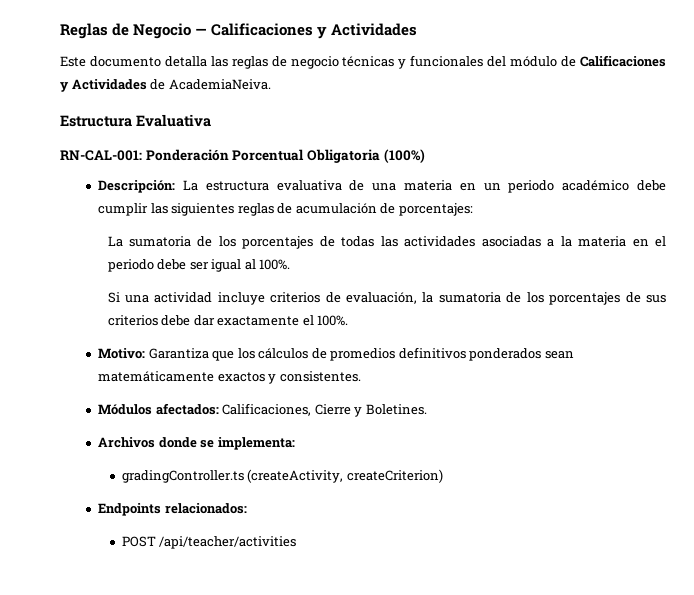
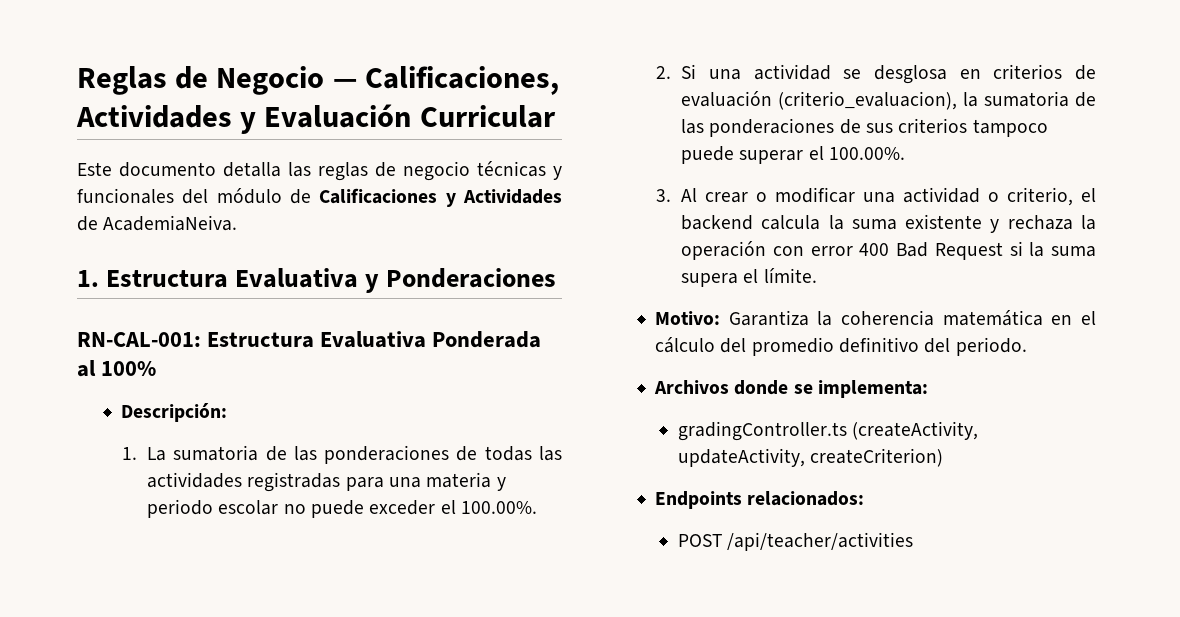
[211,23,418,39] Calificaciones y Actividades -> [364,66,559,95] [76,104,556,134] Calificaciones, Actividades y Evaluación Curricular
[60,114,211,127] Estructura Evaluativa -> [77,268,557,293] 1. Estructura Evaluativa y Ponderaciones
[145,149,425,163] [98,180,666,193] [98,203,473,216] Ponderación Porcentual Obligatoria (100%) // Descripción: La estructura evaluativa de una materia en un periodo académico debe cumplir las siguientes reglas de acumulación de porcentajes: // -> [207,331,542,348] [77,360,157,377] [121,403,228,422] [122,447,138,460] Estructura Evaluativa Ponderada al 100% // Descripción: // 1.
[218,236,314,249] los porcentajes -> [293,445,450,464] las ponderaciones
[481,236,667,247] [107,259,291,272] [107,292,418,305] asociadas a la materia en el periodo debe ser igual al 100%. // Si una actividad incluye criterios de evaluación, -> [247,472,506,492] [147,499,537,518] [656,64,1096,84] [681,91,958,110] registradas para una materia y periodo escolar no puede exceder el 100.00%. // 2. Si una actividad se desglosa en criterios de evaluación (criterio_evaluacion),
[526,292,621,305] los porcentajes -> [681,118,835,137] las ponderaciones
[161,315,349,326] [98,347,574,361] [98,371,361,384] [98,403,427,417] debe dar exactamente el 100%. // Motivo: Garantiza que los cálculos de promedios definitivos ponderados sean matemáticamente exactos y consistentes. // Módulos afectados: Calificaciones, Cierre y Boletines. -> [972,119,1048,137] [681,146,905,164] [656,187,1096,206] [681,214,1096,233] [681,241,1096,260] [681,268,817,287] [655,310,1096,326] [655,337,1027,356] tampoco puede superar el 100.00%. // 3. Al crear o modificar una actividad o criterio, el backend calcula la suma existente y rechaza la operación con error 400 Bad Request si la suma supera el límite. // Motivo: Garantiza la coherencia matemática en el cálculo del promedio definitivo del periodo.
(344, 476) none -> [677,448,805,467] updateActivity,

